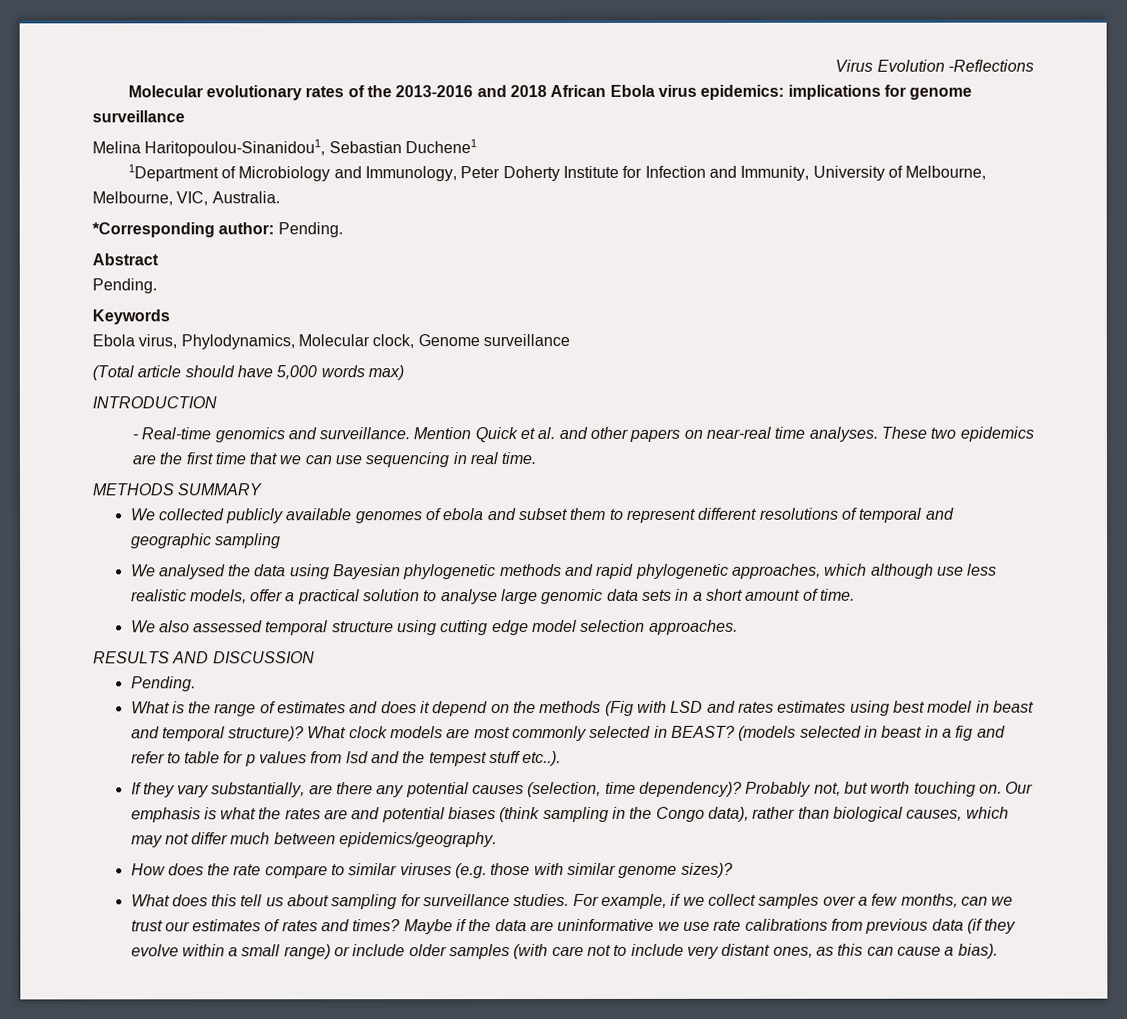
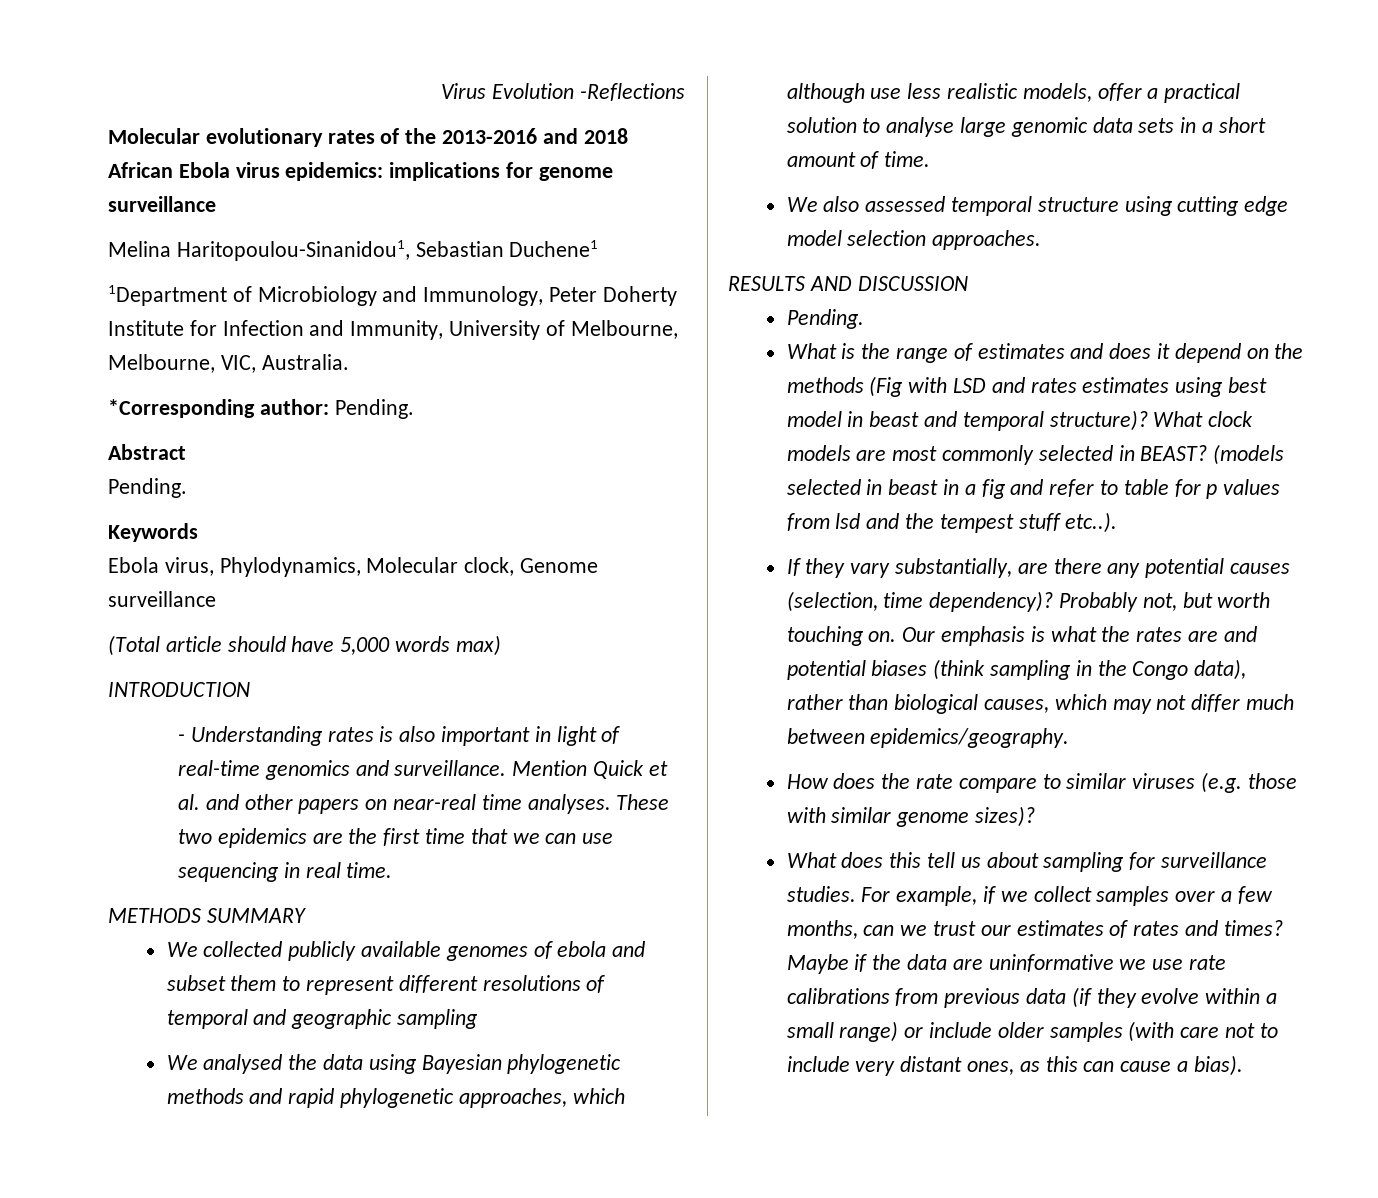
[141,427,212,440] Real-time -> [190,726,621,746] [177,760,260,776] Understanding rates is also important in light of real-time

